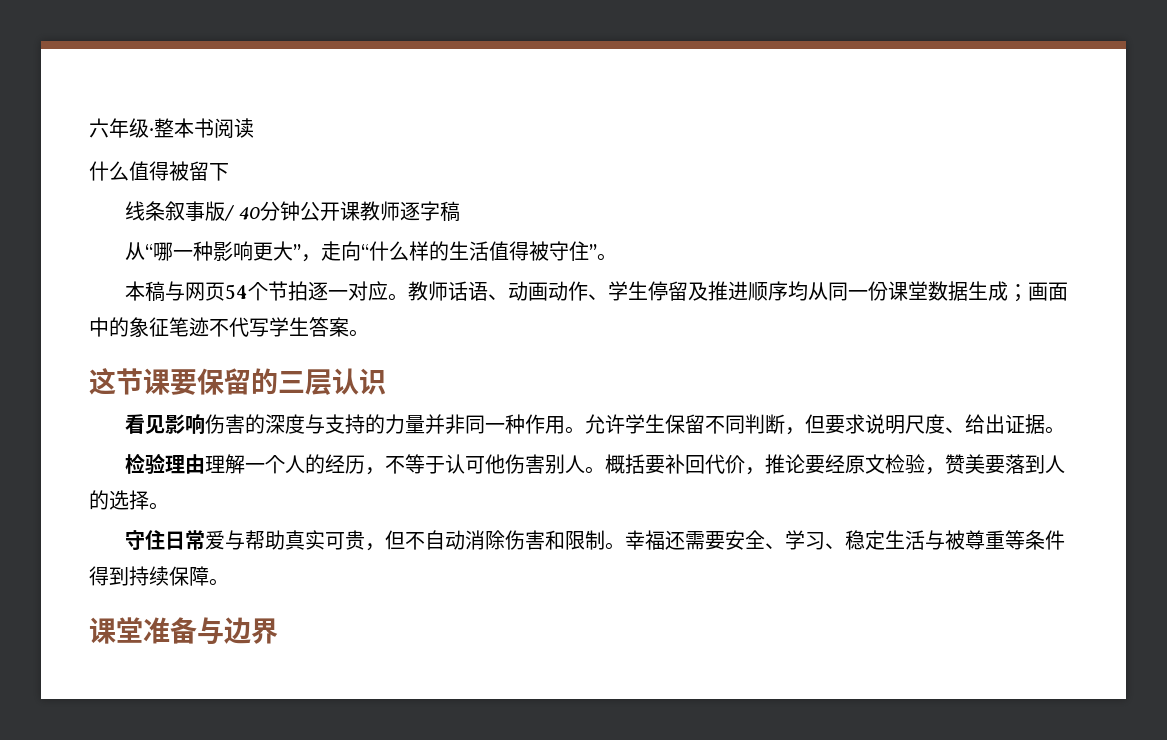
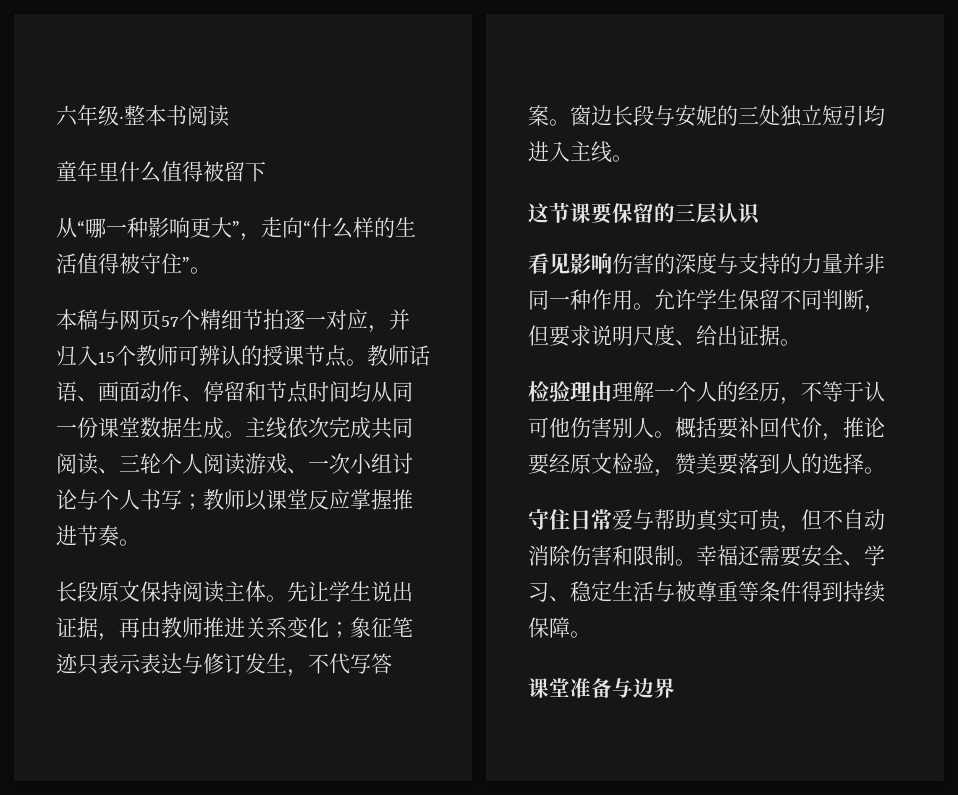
(254, 128) none -> [56,161,119,182] 童年里
[125,201,460,222] // 线条叙事版/ 40分钟公开课教师逐字稿 -> (266, 171) none
[225,282,269,301] 54个 -> [161,309,242,330] 57个精细
[388,281,789,301] 。教师话语、动画动作、学生停留及推进顺序 -> [368,309,410,333] [56,345,430,367] [56,381,350,403] ，并归入15个教师可辨认的授课节点。教师话语、画面动作、停留和节点时间
[1008,282,1069,302] [89,317,349,337] ；画面中的象征笔迹不代写学生答案 -> [224,417,413,439] [56,453,413,475] [56,489,413,511] [56,525,140,547] [56,581,413,603] [56,617,413,641] [56,653,392,677] [528,105,885,127] [528,141,612,163] 。主线依次完成共同阅读、三轮个人阅读游戏、一次小组讨论与个人书写；教师以课堂反应掌握推进节奏。 // 长段原文保持阅读主体。先让学生说出证据，再由教师推进关系变化；象征笔迹只表示表达与修订发生，不代写答案。窗边长段与安妮的三处独立短引均进入主线

